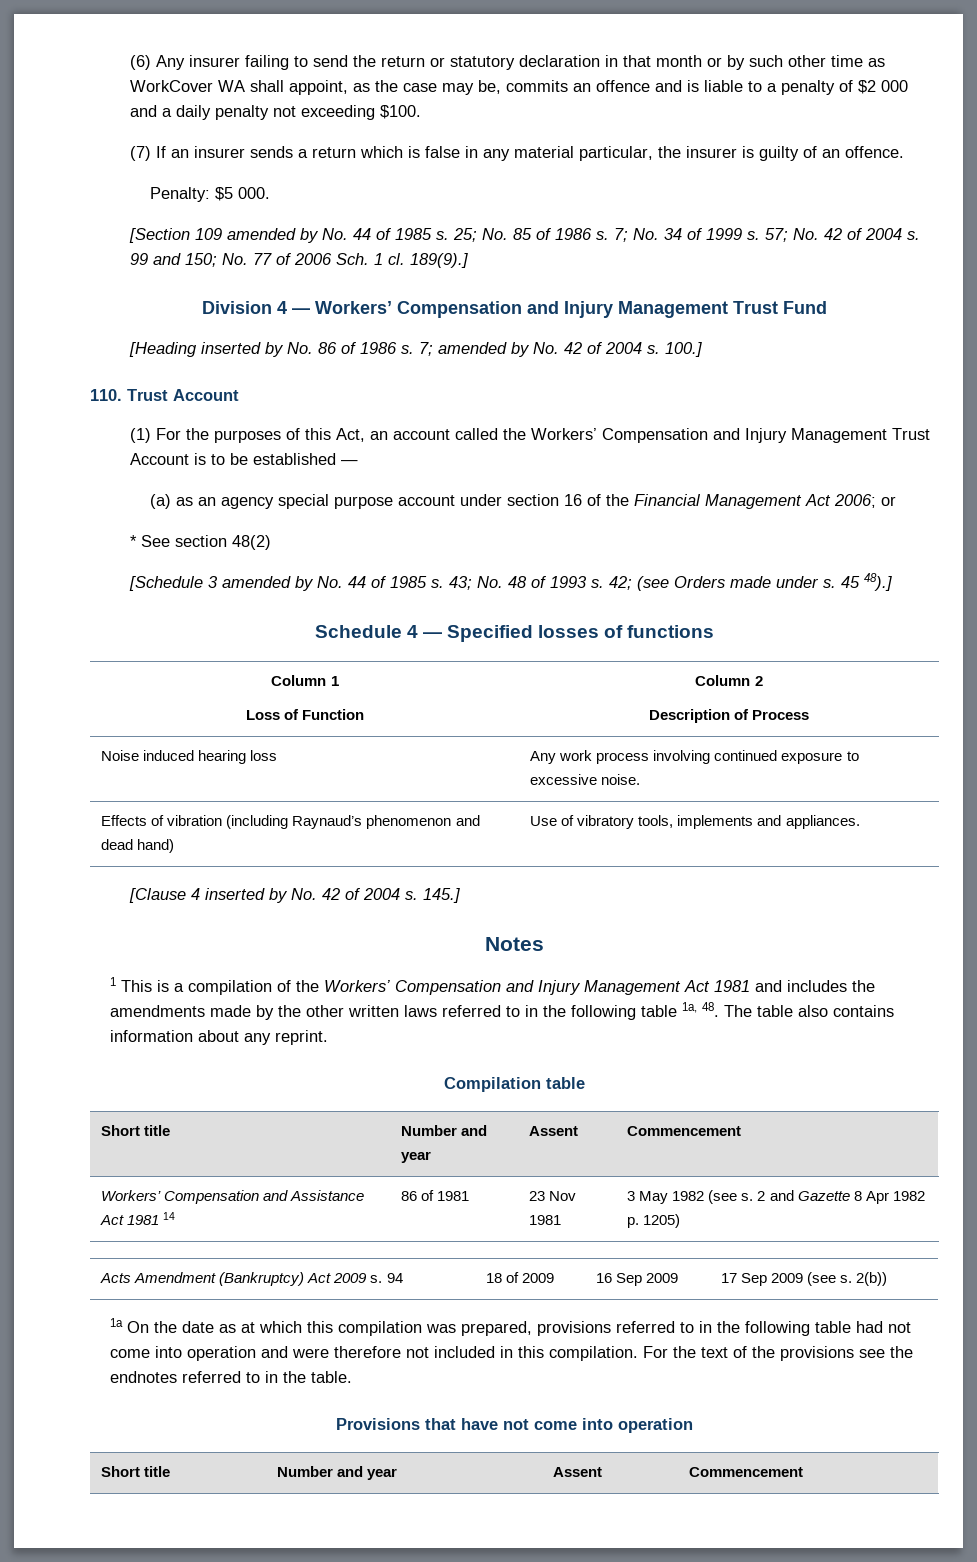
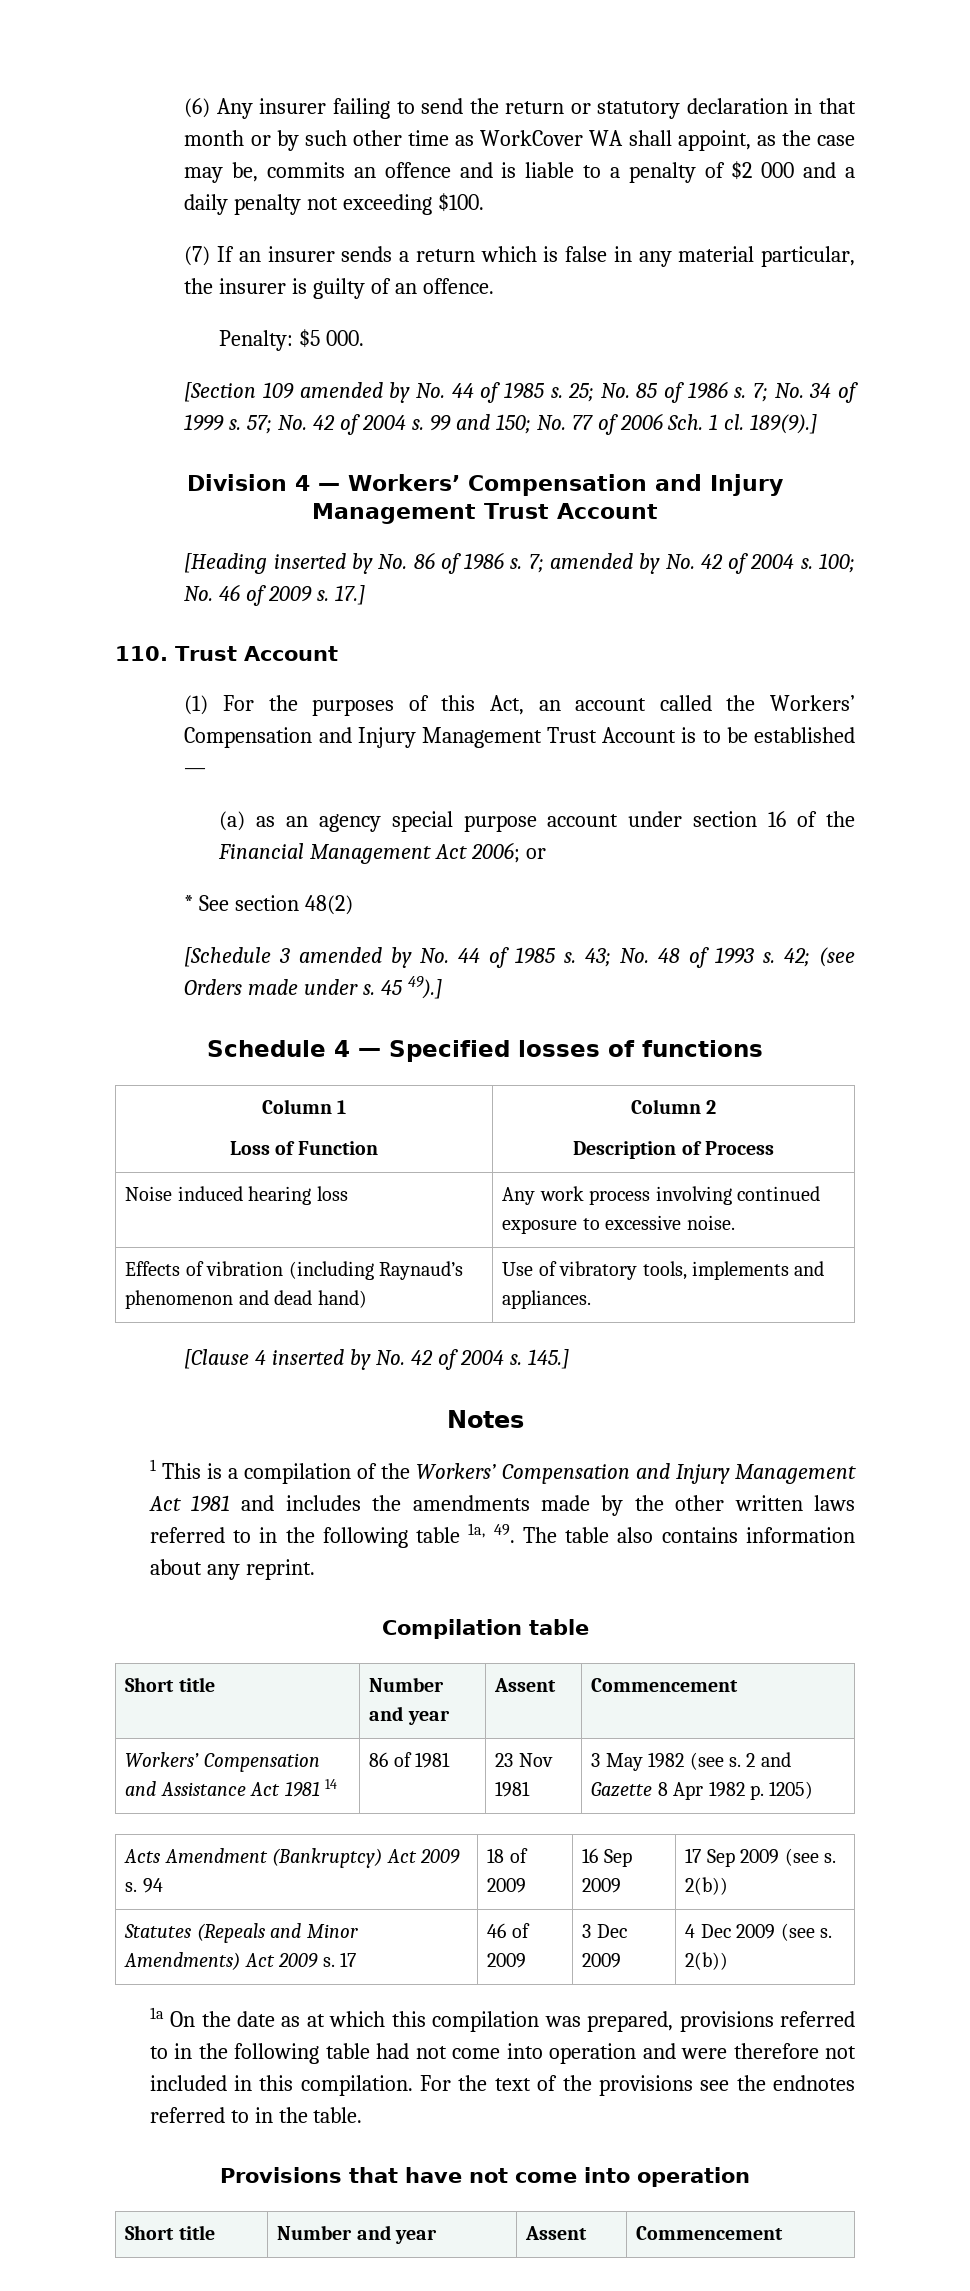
[783,301,827,314] Fund -> [557,503,659,519] Account
[665,342,703,357] 100.] -> [819,553,855,573] [184,584,366,606] 100; No. 46 of 2009 s. 17.]
[864,573,893,591] 48).] -> [408,976,443,999] 49).]
[702,1002,720,1017] 48. -> [493,1524,515,1543] 49.
(888, 1279) none -> [124,1923,358,1943] [124,1952,357,1970] [487,1923,530,1938] [487,1953,527,1968] [582,1924,627,1938] [582,1953,622,1968] [685,1923,833,1941] [685,1952,729,1970] // Statutes (Repeals and Minor Amendments) Act 2009 s. 17 | 46 of 2009 | 3 Dec 2009 | 4 Dec 2009 (see s. 2(b))

